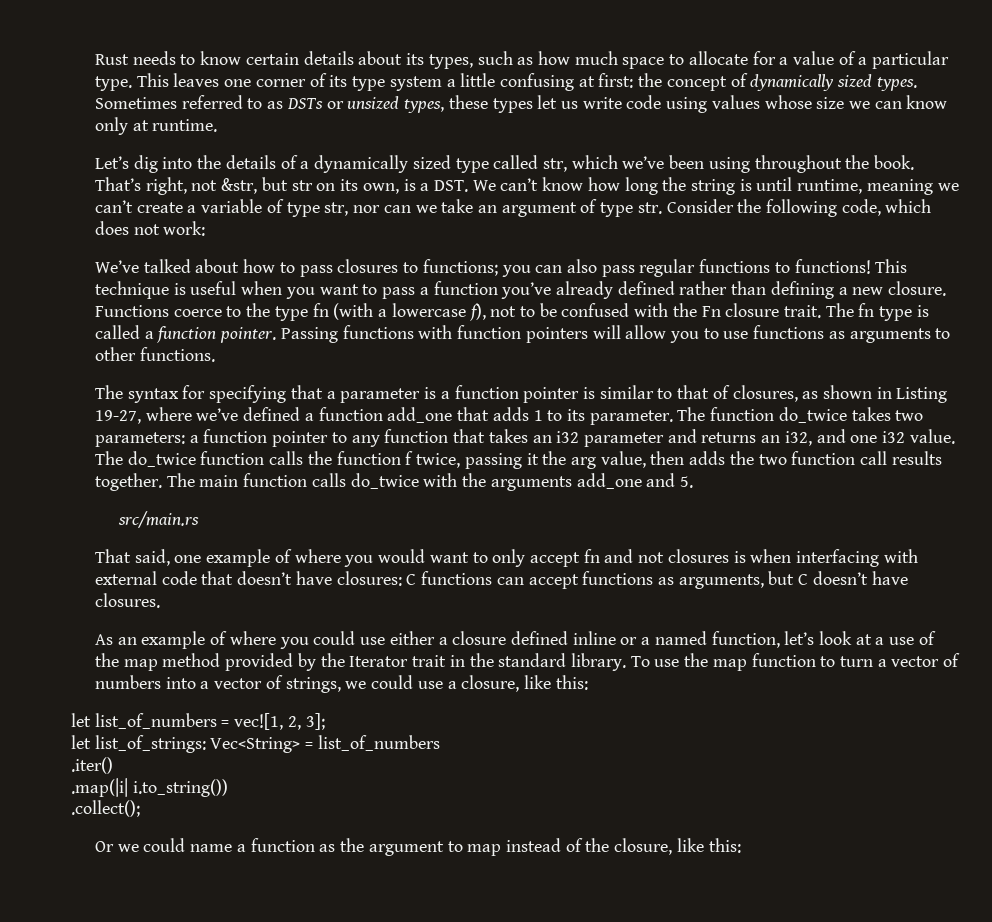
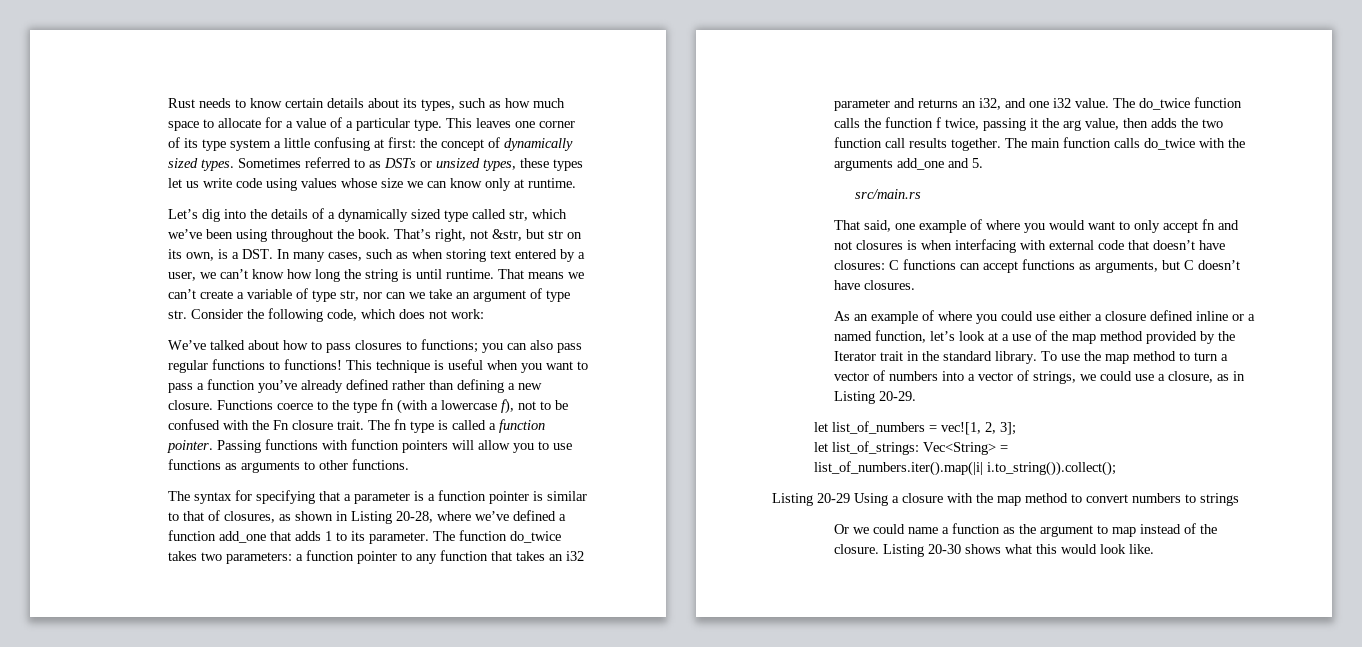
[472,180,496,191] We -> [277,249,586,262] [168,272,217,281] In many cases, such as when storing text entered by a user, we
[797,179,933,195] runtime, meaning -> [446,269,565,279] runtime. That means
[94,410,141,424] 19-27, -> [396,511,434,523] 20-28,
[751,653,816,667] function -> [1133,351,1177,361] method
[523,675,588,690] like this: -> [1217,371,1246,381] [834,391,917,404] as in Listing 20-29.
[317,735,440,751] [70,757,113,774] [70,778,228,797] [70,800,140,817] list_of_numbers // .iter() // .map(|i| i.to_string()) // .collect(); -> [813,461,1116,476] [772,493,1239,506] // list_of_numbers.iter().map(|i| i.to_string()).collect(); // Listing 20-29 Using a closure with the map method to convert numbers to strings
[614,838,741,855] closure, like this: -> [834,544,1155,557] closure. Listing 20-30 shows what this would look like.

